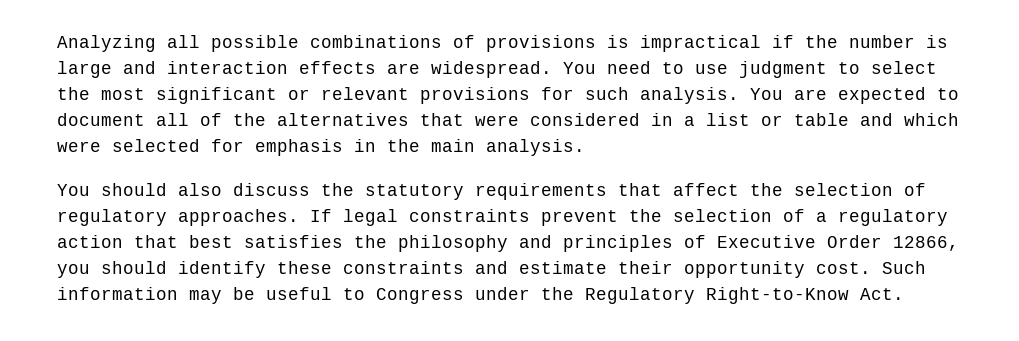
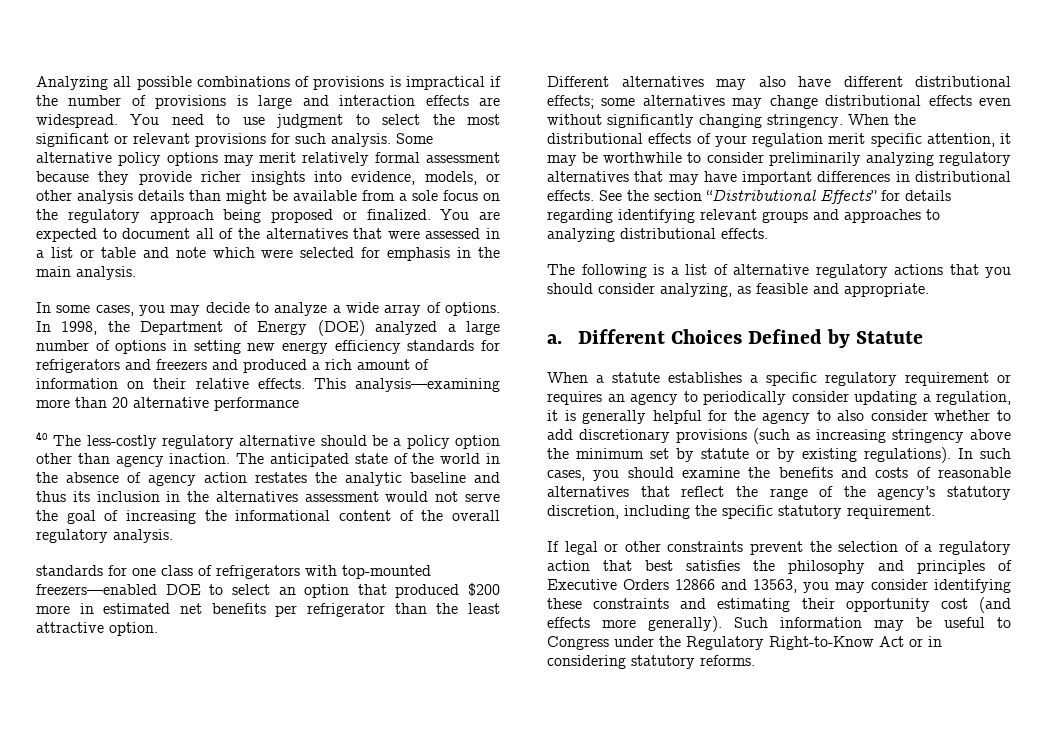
(915, 41) none -> [131,95,227,109] of provisions
(739, 95) none -> [396,133,433,144] [36,152,500,166] [36,171,500,185] [36,190,500,204] [36,209,431,223] Some alternative policy options may merit relatively formal assessment because they provide richer insights into evidence, models, or other analysis details than might be available from a sole focus on the regulatory approach being proposed or finalized.
[530,113,640,126] considered -> [425,228,481,239] assessed
(893, 119) none -> [175,247,206,258] note
[57,183,926,200] [57,209,398,226] You should also discuss the statutory requirements that affect the selection of regulatory approaches. If legal -> [36,302,500,316] [36,320,501,336] [36,340,500,354] [36,359,429,373] [36,378,500,392] [36,397,299,411] [36,431,500,449] [36,453,501,467] [36,472,500,486] [36,491,500,502] [36,510,501,524] [36,529,173,543] [36,565,431,579] [36,583,500,598] [36,603,501,617] [36,622,158,636] [547,76,1011,90] [547,95,1011,109] [547,114,916,128] [547,133,1011,147] [547,152,1011,166] [547,171,1011,185] [547,189,951,204] [547,209,940,223] [547,228,768,242] [547,264,1011,278] [547,283,929,297] [547,329,924,348] [547,372,1011,386] [547,391,1011,405] [547,410,1011,424] [547,428,1011,444] [547,447,1011,463] [547,467,1011,481] [547,486,1011,500] [547,505,935,519] [547,541,661,555] In some cases, you may decide to analyze a wide array of options. In 1998, the Department of Energy (DOE) analyzed a large number of options in setting new energy efficiency standards for refrigerators and freezers and produced a rich amount of information on their relative effects. This analysis—examining more than 20 alternative performance // 40 The less-costly regulatory alternative should be a policy option other than agency inaction. The anticipated state of the world in the absence of agency action restates the analytic baseline and thus its inclusion in the alternatives assessment would not serve the goal of increasing the informational content of the overall regulatory analysis. // standards for one class of refrigerators with top-mounted freezers—enabled DOE to select an option that produced $200 more in estimated net benefits per refrigerator than the least attractive option. // Different alternatives may also have different distributional effects; some alternatives may change distributional effects even without significantly changing stringency. When the distributional effects of your regulation merit specific attention, it may be worthwhile to consider preliminarily analyzing regulatory alternatives that may have important differences in distributional effects. See the section “Distributional Effects” for details regarding identifying relevant groups and approaches to analyzing distributional effects. // The following is a list of alternative regulatory actions that you should consider analyzing, as feasible and appropriate. // a. Different Choices Defined by Statute // When a statute establishes a specific regulatory requirement or requires an agency to periodically consider updating a regulation, it is generally helpful for the agency to also consider whether to add discretionary provisions (such as increasing stringency above the minimum set by statute or by existing regulations). In such cases, you should examine the benefits and costs of reasonable alternatives that reflect the range of the agency’s statutory discretion, including the specific statutory requirement. // If legal or other
[827,235,959,251] [57,261,266,278] Order 12866, you should identify -> [623,579,1011,593] Orders 12866 and 13563, you may consider identifying
[519,261,607,274] estimate -> [717,598,791,612] estimating
[816,262,871,274] cost. -> [940,597,1011,613] [547,616,722,632] cost (and effects more generally).
[860,288,904,300] Act. -> [879,636,942,647] [547,655,755,669] Act or in considering statutory reforms.

